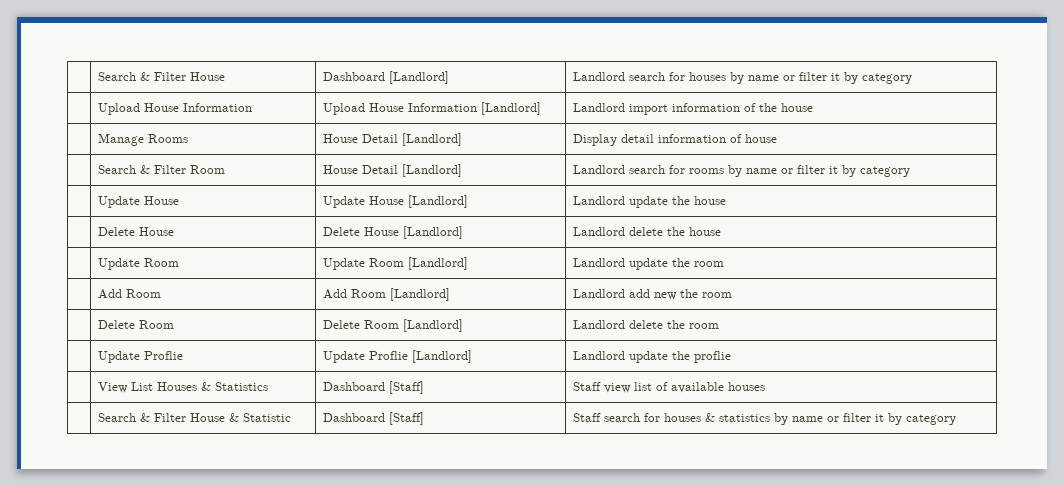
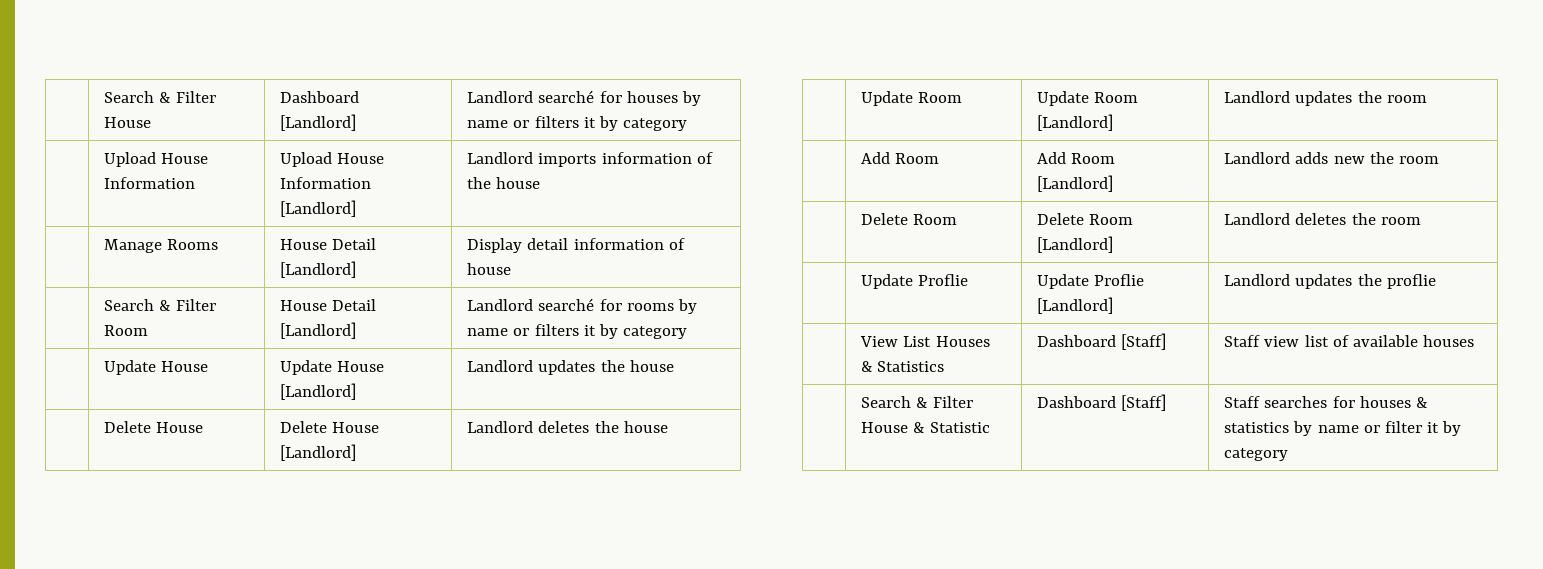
[628,72,665,81] search -> [538,90,595,103] searché
[798,72,827,81] filter -> [534,116,579,128] filters
[628,104,668,115] import -> [538,153,597,167] imports
[628,165,665,174] search -> [538,298,595,311] searché
[796,165,825,174] filter -> [534,324,579,336] filters
[628,196,668,208] update -> [538,360,596,375] updates
[628,227,663,236] delete -> [538,421,590,433] deletes
[628,258,668,270] update -> [1295,91,1353,106] updates
[628,289,650,298] add -> [1295,152,1329,164] adds
[628,320,663,329] delete -> [1295,213,1347,225] deletes
[628,351,668,363] update -> [1295,274,1353,289] updates
[603,413,640,422] search -> [1264,396,1328,408] searches

